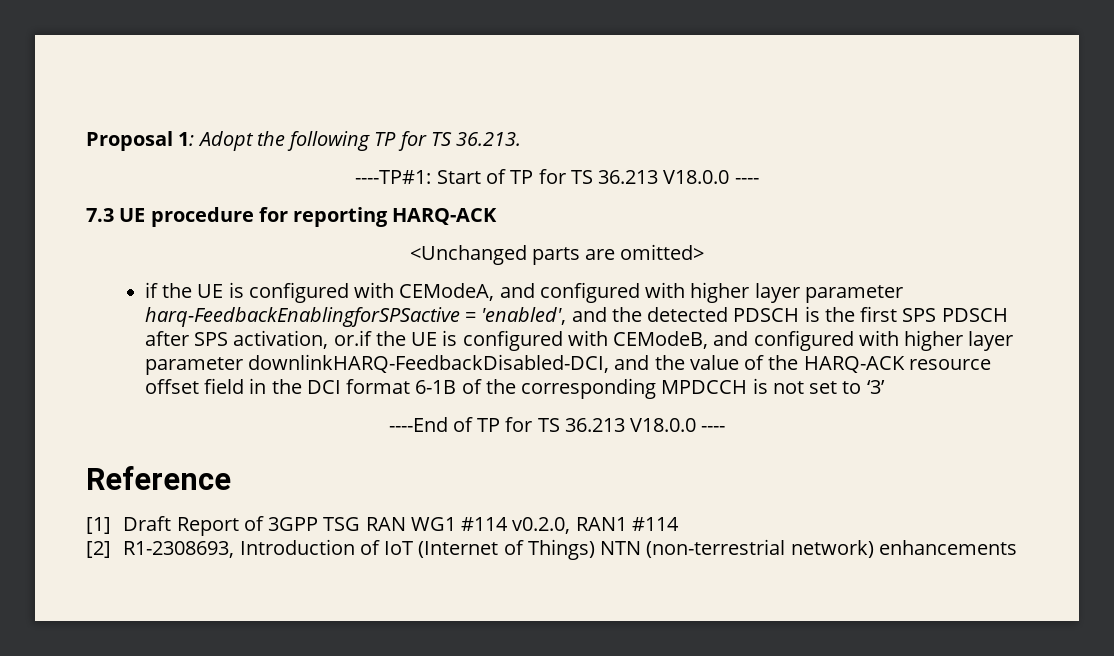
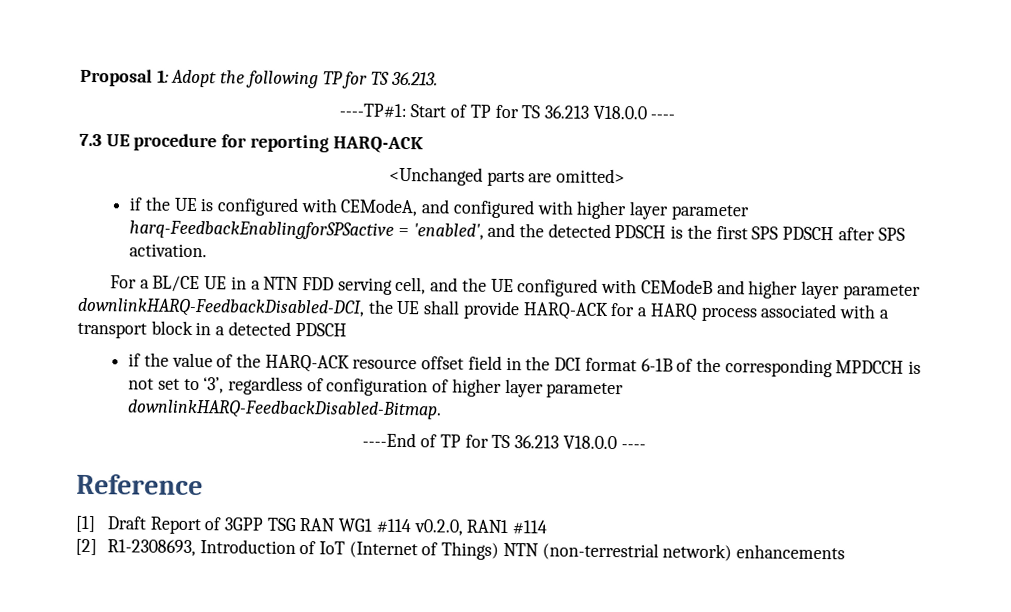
[233,330,1014,351] [144,354,650,375] activation, or.if the UE is configured with CEModeB, and configured with higher layer parameter downlinkHARQ-FeedbackDisabled-DCI, and -> [129,243,208,258] [109,275,921,300] [77,297,889,322] [77,320,347,339] [128,353,142,367] activation. // For a BL/CE UE in a NTN FDD serving cell, and the UE configured with CEModeB and higher layer parameter downlinkHARQ-FeedbackDisabled-DCI, the UE shall provide HARQ-ACK for a HARQ process associated with a transport block in a detected PDSCH // if
[866,380,885,394] ‘3’ -> [203,376,625,399] [127,399,443,420] ‘3’, regardless of configuration of higher layer parameter downlinkHARQ-FeedbackDisabled-Bitmap.

